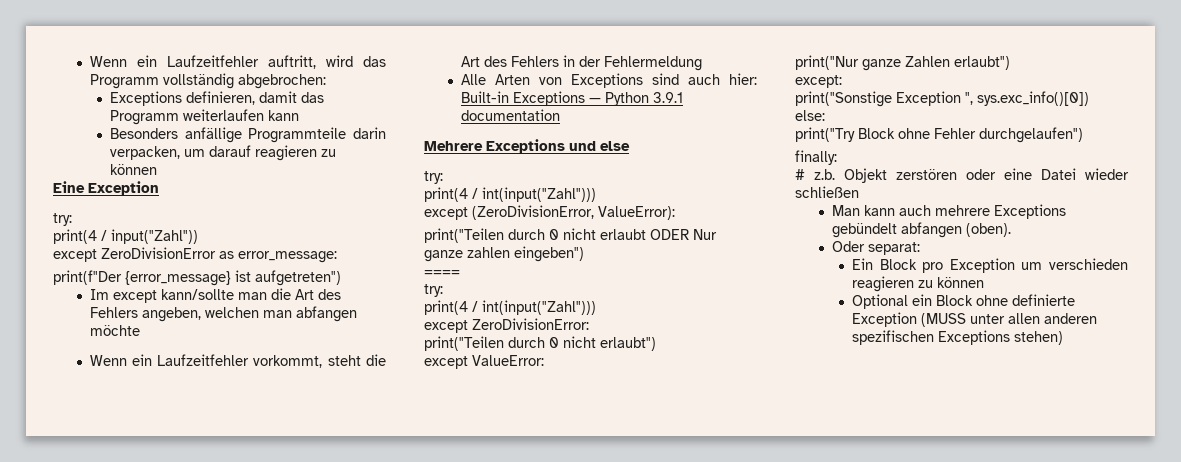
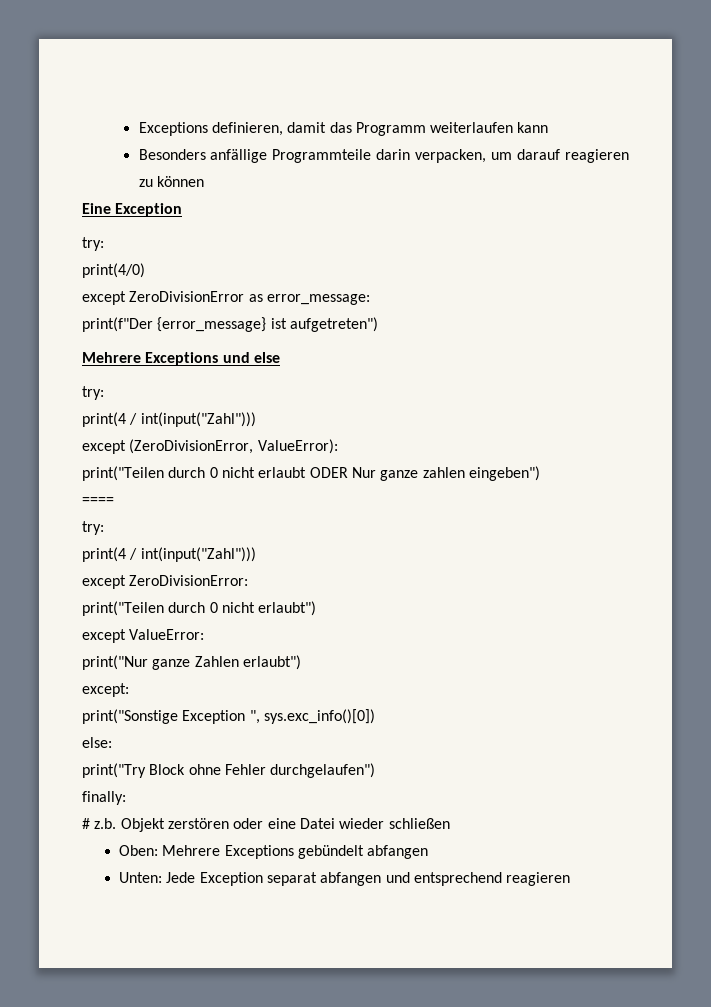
[89,55,386,69] [89,73,326,89] Wenn ein Laufzeitfehler auftritt, wird das Programm vollständig abgebrochen: // -> (138, 129) none
[53,229,198,244] print(4 / input("Zahl")) -> [82,263,145,278] print(4/0)
[89,288,341,303] [89,306,357,322] [89,325,140,336] [89,354,386,368] [460,55,702,71] [460,73,757,88] [460,91,683,106] [460,109,560,121] // Im except kann/sollte man die Art des Fehlers angeben, welchen man abfangen möchte // Wenn ein Laufzeitfehler vorkommt, steht die Art des Fehlers in der Fehlermeldung // Alle Arten von Exceptions sind auch hier: Built-in Exceptions — Python 3.9.1 documentation -> (378, 324) none
[831,205,990,216] Man kann auch mehrere -> [119,845,221,856] Oben: Mehrere
[965,223,1011,237] [831,241,920,255] [852,258,1128,273] [852,276,985,292] [852,294,1076,309] [852,312,1098,327] [852,330,1064,345] (oben). // Oder separat: // Ein Block pro Exception um verschieden reagieren zu können // Optional ein Block ohne definierte Exception (MUSS unter allen anderen spezifischen Exceptions stehen) -> [119,872,571,886] // Unten: Jede Exception separat abfangen und entsprechend reagieren

